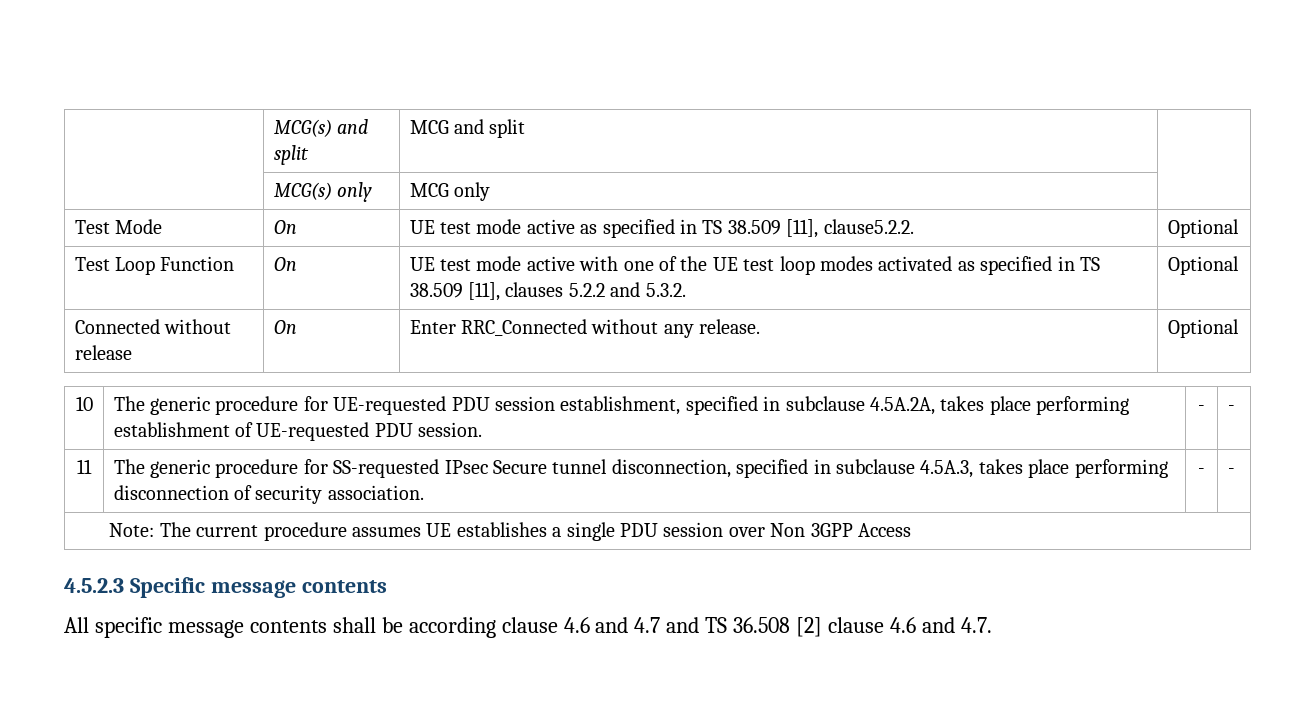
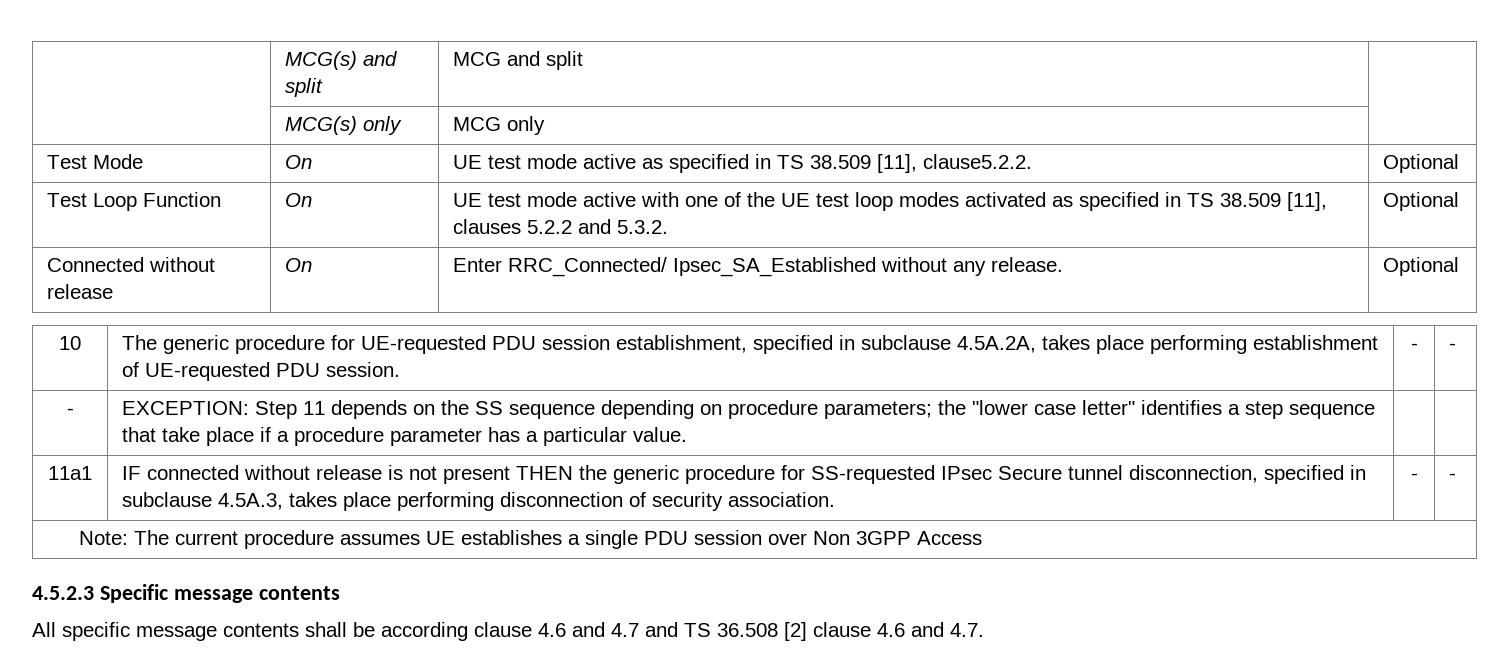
[461,319,588,336] RRC_Connected -> [508,257,877,277] RRC_Connected/ Ipsec_SA_Established
[77,459,92,474] [113,459,145,474] 11 | The -> [66,408,74,415] [122,400,1376,419] [122,427,688,446] [48,466,92,480] [122,465,608,484] - | EXCEPTION: Step 11 depends on the SS sequence depending on procedure parameters; the "lower case letter" identifies a step sequence that take place if a procedure parameter has a particular value. | | // 11a1 | IF connected without release is not present THEN the

